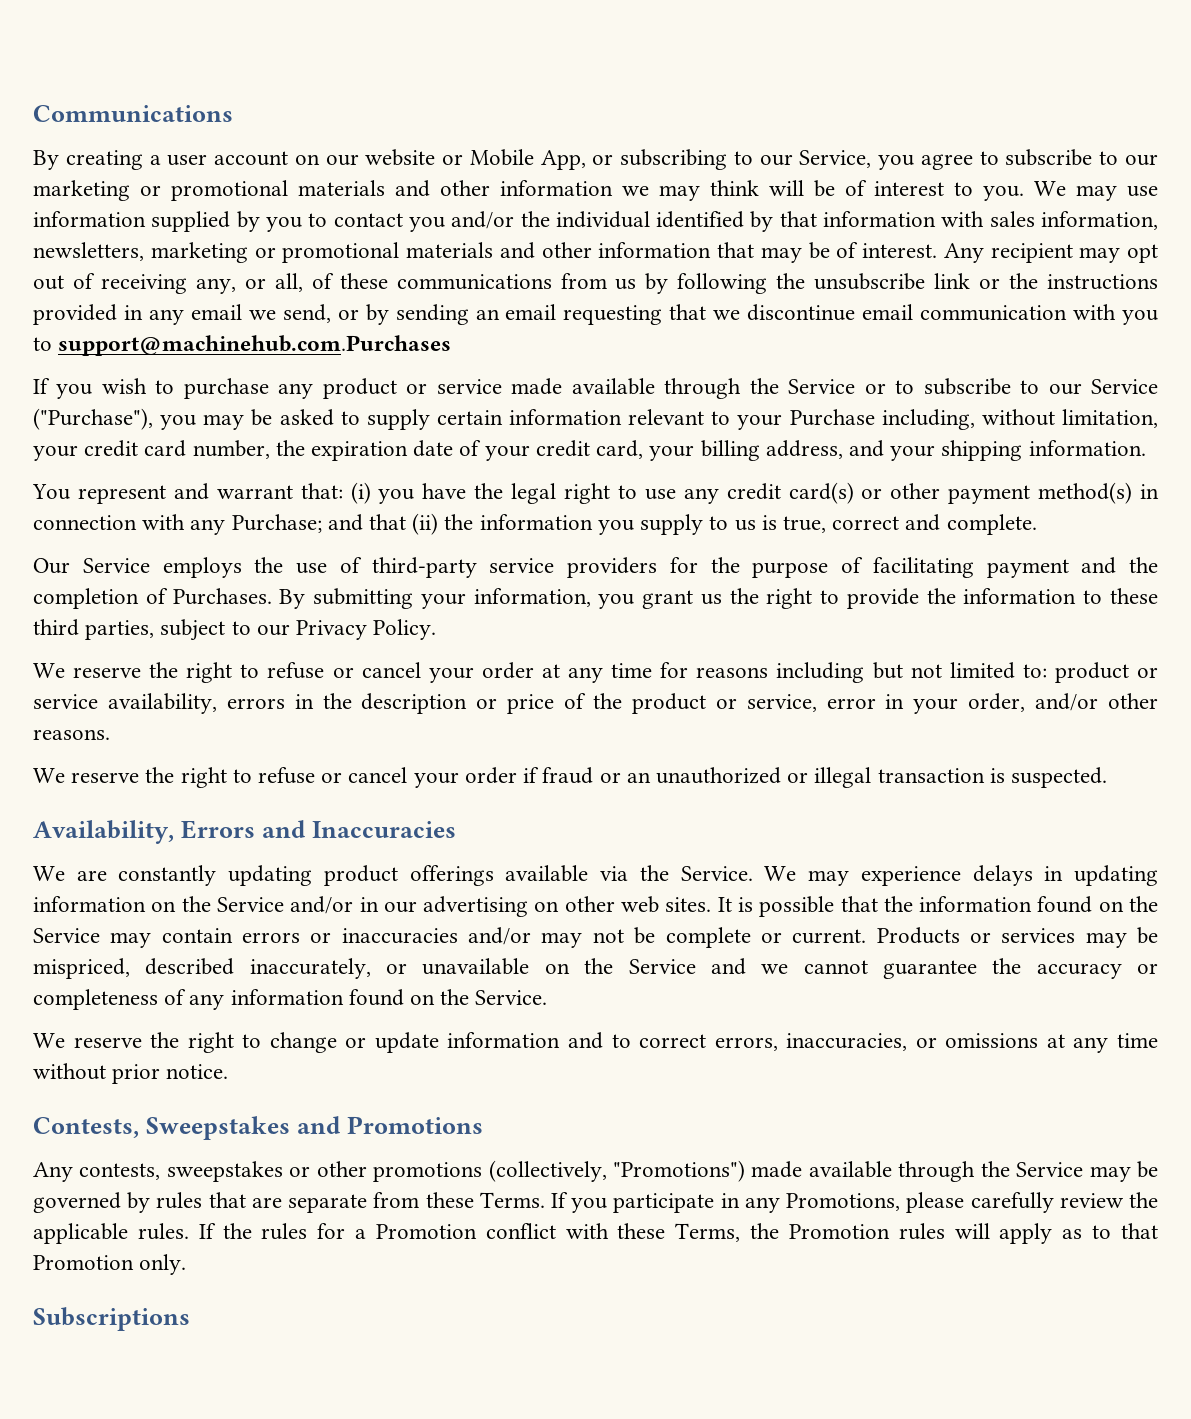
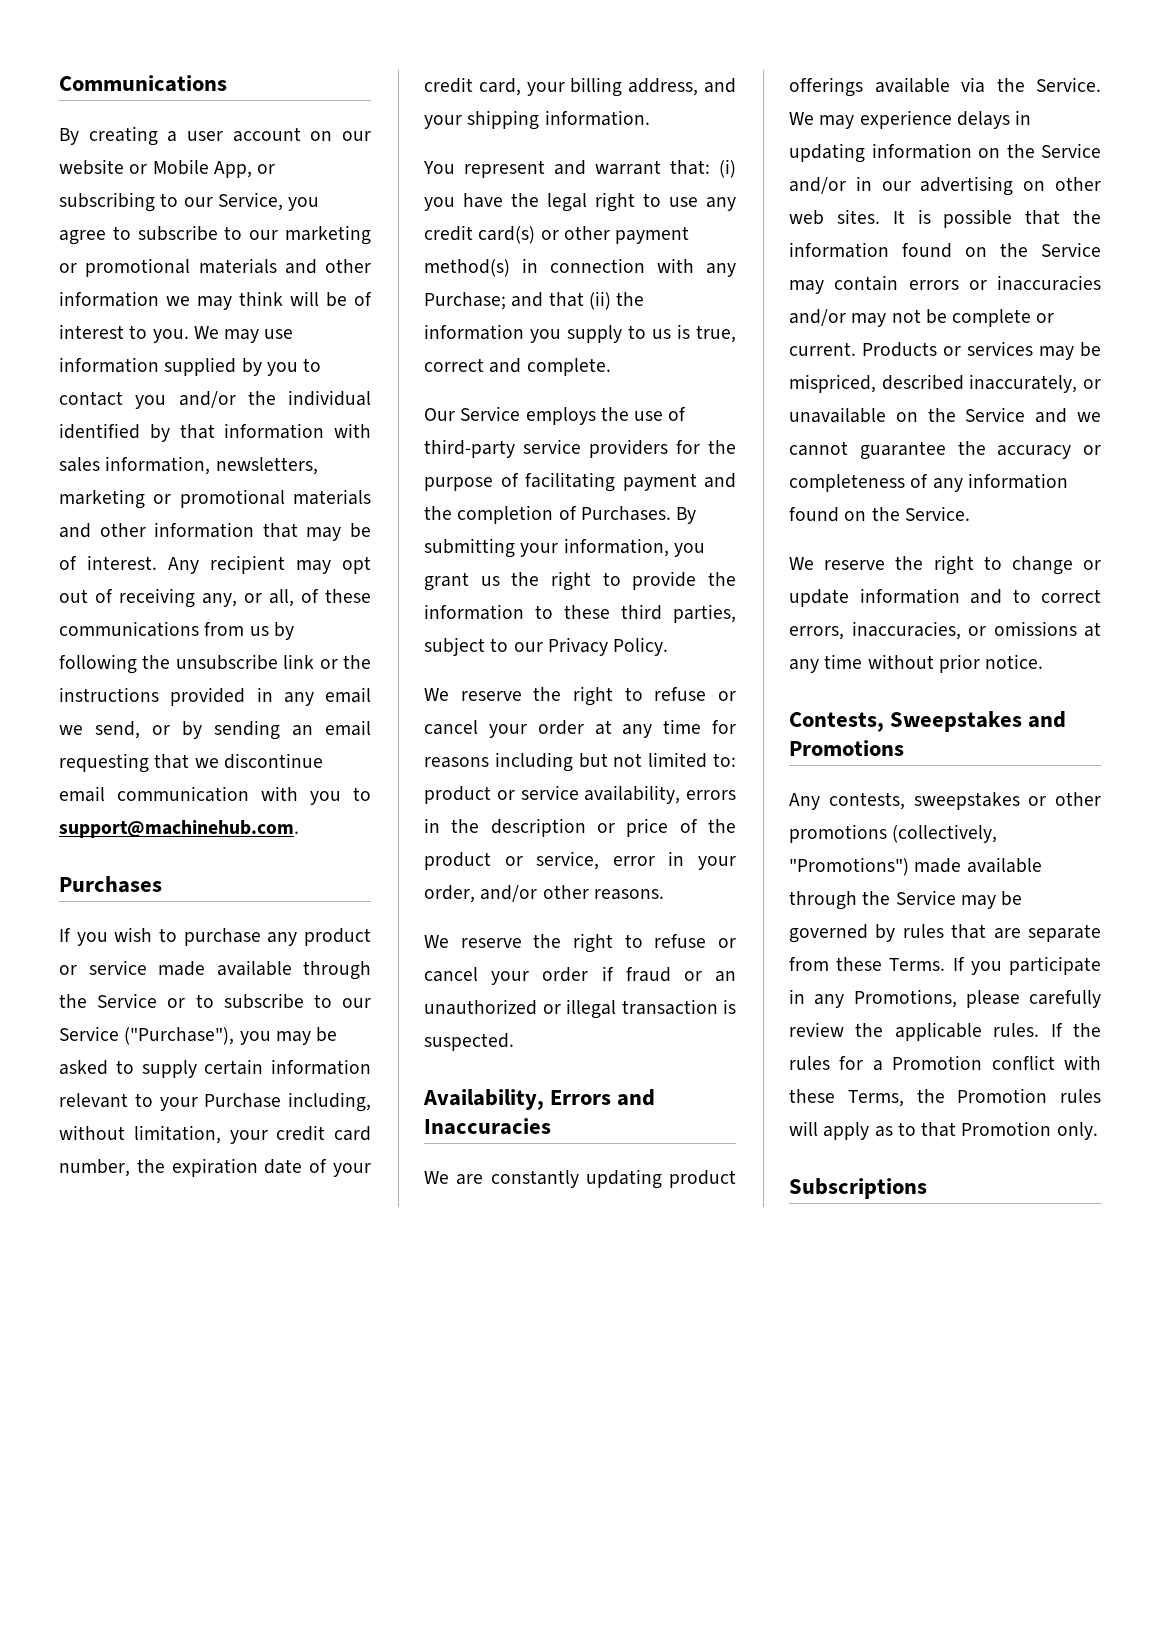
[58,335,452,356] support@machinehub.com.Purchases -> [59,820,299,838] [59,876,162,893] support@machinehub.com. // Purchases

